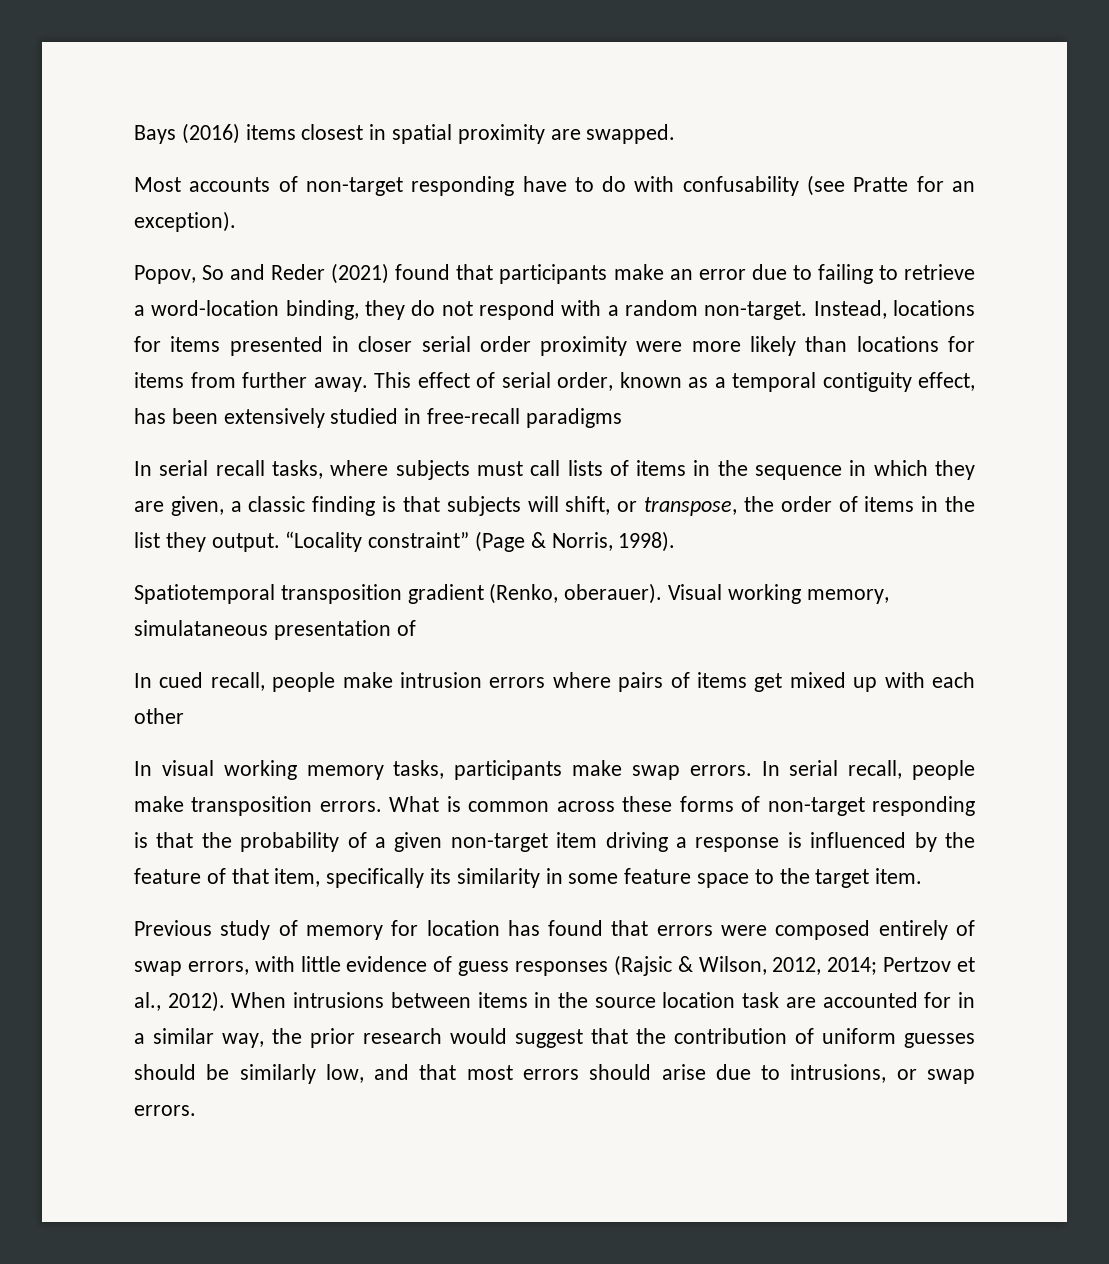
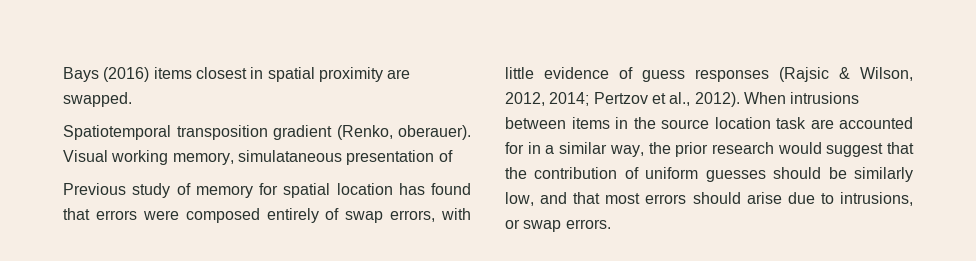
[134,175,975,196] [134,211,236,232] [134,263,976,284] [134,300,975,320] [134,336,975,356] [134,372,975,392] [134,408,622,428] [134,460,975,480] [134,496,976,516] [134,531,676,552] // Most accounts of non-target responding have to do with confusability (see Pratte for an exception). // Popov, So and Reder (2021) found that participants make an error due to failing to retrieve a word-location binding, they do not respond with a random non-target. Instead, locations for items presented in closer serial order proximity were more likely than locations for items from further away. This effect of serial order, known as a temporal contiguity effect, has been extensively studied in free-recall paradigms // In serial recall tasks, where subjects must call lists of items in the sequence in which they are given, a classic finding is that subjects will shift, or transpose, the order of items in the list they output. “Locality constraint” (Page & Norris, 1998). -> (132, 99) none
[134,672,975,692] [134,708,184,724] [134,760,976,780] [134,796,975,816] [134,832,975,852] [134,868,923,888] // In cued recall, people make intrusion errors where pairs of items get mixed up with each other // In visual working memory tasks, participants make swap errors. In serial recall, people make transposition errors. What is common across these forms of non-target responding is that the probability of a given non-target item driving a response is influenced by the feature of that item, specifically its similarity in some feature space to the target item. -> (453, 156) none
(419, 928) none -> [283,183,331,198] spatial

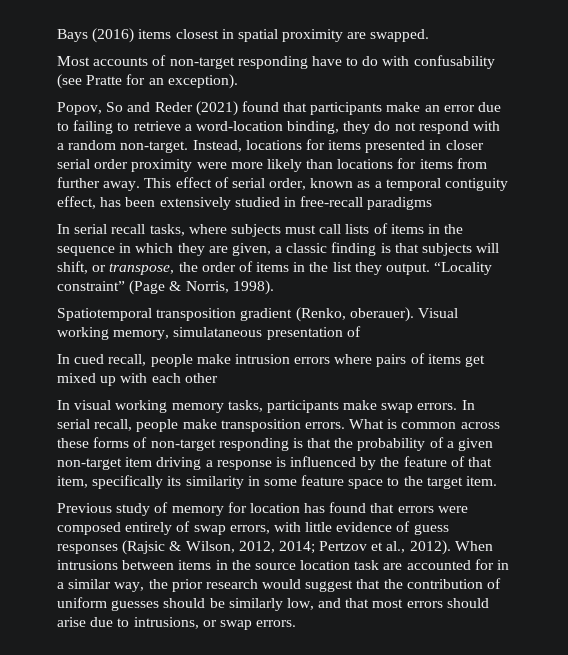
(132, 99) none -> [57,55,495,69] [57,74,238,89] [57,101,502,116] [57,120,501,134] [57,139,484,153] [57,158,487,172] [57,177,509,191] [57,196,433,210] [57,223,464,237] [57,242,500,256] [57,261,493,275] [57,280,274,295] // Most accounts of non-target responding have to do with confusability (see Pratte for an exception). // Popov, So and Reder (2021) found that participants make an error due to failing to retrieve a word-location binding, they do not respond with a random non-target. Instead, locations for items presented in closer serial order proximity were more likely than locations for items from further away. This effect of serial order, known as a temporal contiguity effect, has been extensively studied in free-recall paradigms // In serial recall tasks, where subjects must call lists of items in the sequence in which they are given, a classic finding is that subjects will shift, or transpose, the order of items in the list they output. “Locality constraint” (Page & Norris, 1998).
(453, 156) none -> [57,353,486,367] [57,373,218,386] [57,400,475,413] [57,419,500,432] [57,437,494,451] [57,456,493,470] [57,475,498,489] // In cued recall, people make intrusion errors where pairs of items get mixed up with each other // In visual working memory tasks, participants make swap errors. In serial recall, people make transposition errors. What is common across these forms of non-target responding is that the probability of a given non-target item driving a response is influenced by the feature of that item, specifically its similarity in some feature space to the target item.
[283,183,331,198] spatial -> (247, 507) none

